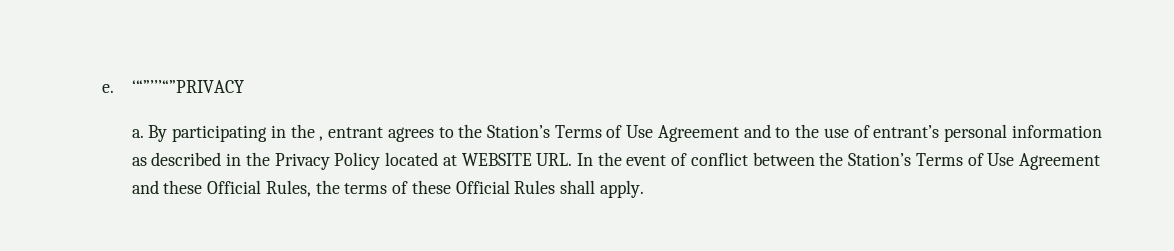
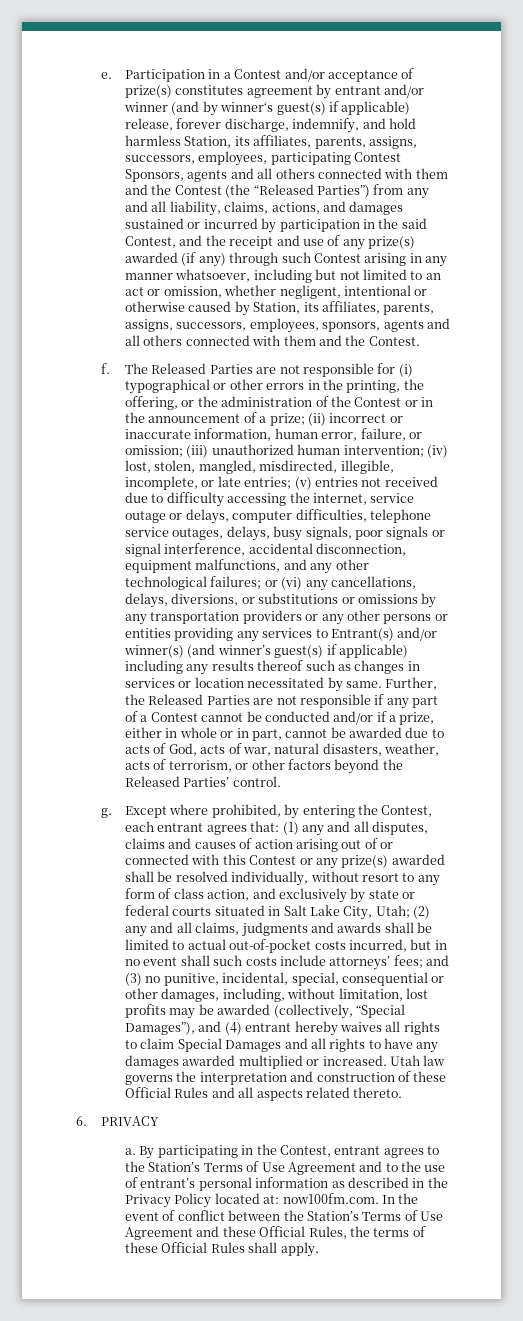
[131,80,244,93] ‘“”’’’“”PRIVACY -> [125,68,415,82] [125,84,424,99] [124,101,411,116] [125,118,416,133] [125,135,417,149] [125,151,402,166] [125,168,448,182] [125,184,429,199] [125,201,404,216] [125,218,427,233] [125,235,416,250] [125,252,448,267] [125,269,441,283] [125,285,428,299] [125,301,435,316] [125,318,450,333] [125,335,420,346] [100,363,413,377] [125,379,424,394] [125,396,434,410] [125,412,403,426] [125,428,422,441] [125,444,448,458] [125,460,394,474] [125,476,438,490] [125,492,415,507] [125,509,431,524] [125,526,445,541] [125,543,407,557] [125,559,369,574] [125,576,416,591] [125,593,437,608] [125,610,448,625] [125,627,438,642] [124,644,408,658] [125,660,420,675] [125,677,438,692] [125,694,439,709] [125,711,435,725] [125,727,444,741] [125,743,440,756] [125,759,403,774] [125,776,281,787] [100,804,433,819] [125,821,429,836] [125,838,394,852] [125,854,445,869] [125,871,440,886] [125,888,416,903] [125,905,431,920] [125,922,433,937] [125,939,447,953] [125,955,450,970] [125,972,445,986] [125,988,428,1002] [125,1004,405,1019] [125,1021,440,1036] [125,1038,439,1053] [125,1055,446,1069] [125,1071,447,1085] [125,1087,403,1101] [76,1116,159,1126] Participation in a Contest and/or acceptance of prize(s) constitutes agreement by entrant and/or winner (and by winner‘s guest(s) if applicable) release, forever discharge, indemnify, and hold harmless Station, its affiliates, parents, assigns, successors, employees, participating Contest Sponsors, agents and all others connected with them and the Contest (the “Released Parties”) from any and all liability, claims, actions, and damages sustained or incurred by participation in the said Contest, and the receipt and use of any prize(s) awarded (if any) through such Contest arising in any manner whatsoever, including but not limited to an act or omission, whether negligent, intentional or otherwise caused by Station, its affiliates, parents, assigns, successors, employees, sponsors, agents and all others connected with them and the Contest. // f. The Released Parties are not responsible for (i) typographical or other errors in the printing, the offering, or the administration of the Contest or in the announcement of a prize; (ii) incorrect or inaccurate information, human error, failure, or omission; (iii) unauthorized human intervention; (iv) lost, stolen, mangled, misdirected, illegible, incomplete, or late entries; (v) entries not received due to difficulty accessing the internet, service outage or delays, computer difficulties, telephone service outages, delays, busy signals, poor signals or signal interference, accidental disconnection, equipment malfunctions, and any other technological failures; or (vi) any cancellations, delays, diversions, or substitutions or omissions by any transportation providers or any other persons or entities providing any services to Entrant(s) and/or winner(s) (and winner’s guest(s) if applicable) including any results thereof such as changes in services or location necessitated by same. Further, the Released Parties are not responsible if any part of a Contest cannot be conducted and/or if a prize, either in whole or in part, cannot be awarded due to acts of God, acts of war, natural disasters, weather, acts of terrorism, or other factors beyond the Released Parties’ control. // g. Except where prohibited, by entering the Contest, each entrant agrees that: (1) any and all disputes, claims and causes of action arising out of or connected with this Contest or any prize(s) awarded shall be resolved individually, without resort to any form of class action, and exclusively by state or federal courts situated in Salt Lake City, Utah; (2) any and all claims, judgments and awards shall be limited to actual out-of-pocket costs incurred, but in no event shall such costs include attorneys’ fees; and (3) no punitive, incidental, special, consequential or other damages, including, without limitation, lost profits may be awarded (collectively, “Special Damages”), and (4) entrant hereby waives all rights to claim Special Damages and all rights to have any damages awarded multiplied or increased. Utah law governs the interpretation and construction of these Official Rules and all aspects related thereto. // 6. PRIVACY
[319,136,324,141] , -> [279,1145,331,1157] Contest,
[442,153,573,166] at WEBSITE URL. -> [263,1193,379,1204] at: now100fm.com.

